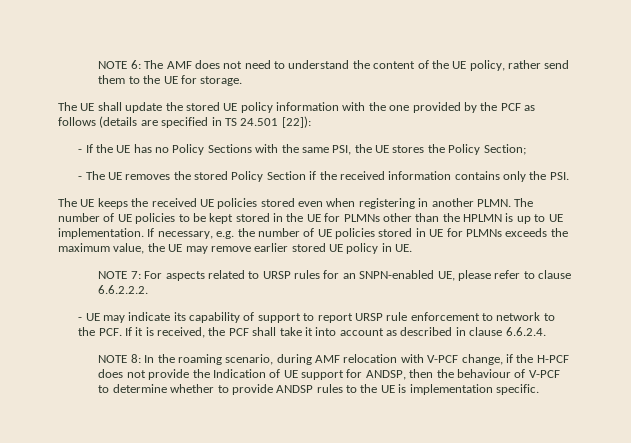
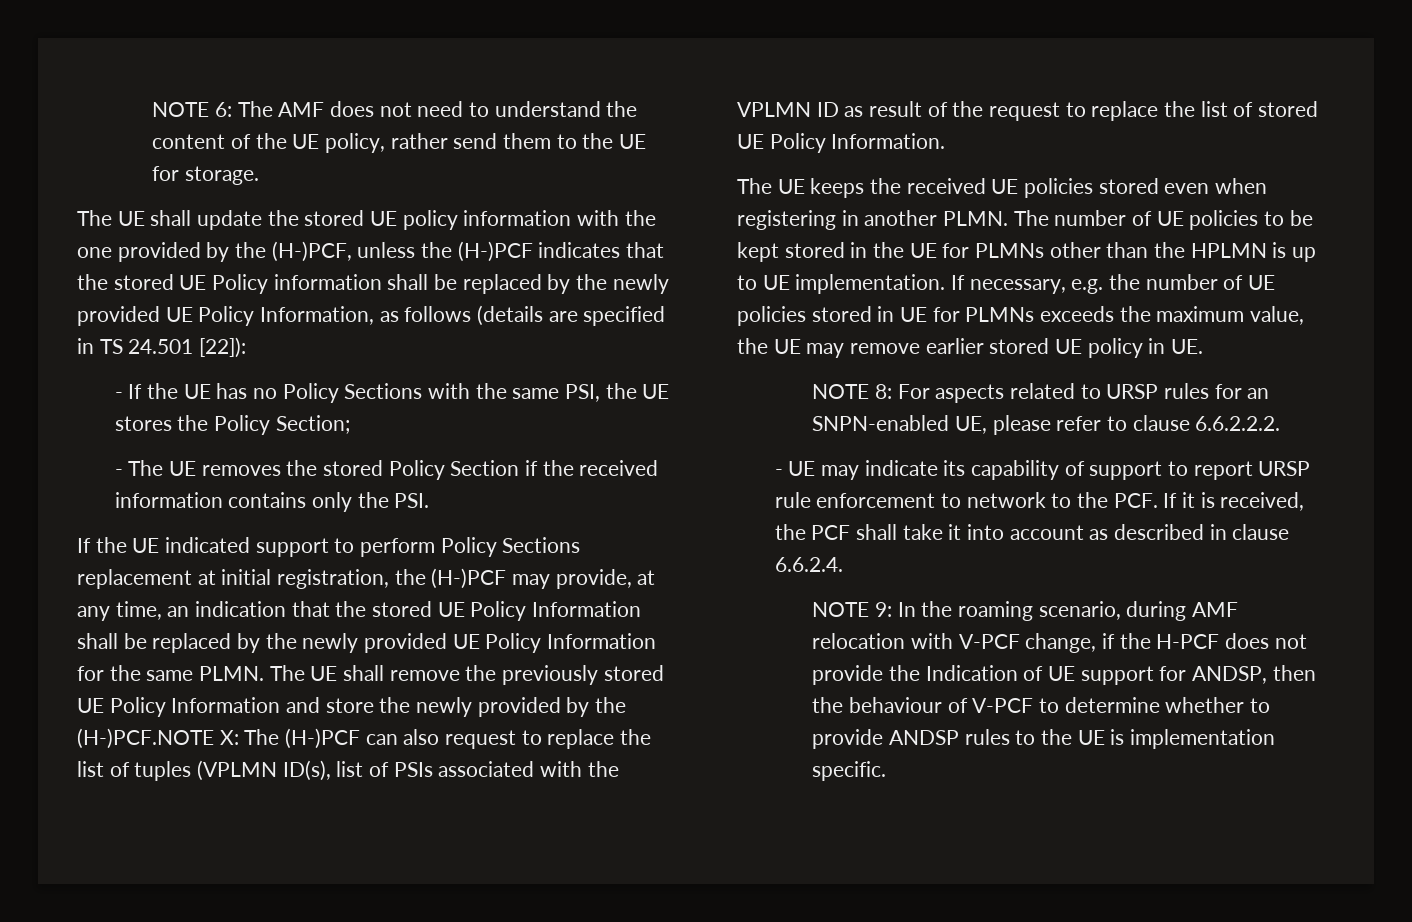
[500,103,521,111] PCF -> [271,241,665,262] [77,274,669,294] [77,306,375,326] (H-)PCF, unless the (H-)PCF indicates that the stored UE Policy information shall be replaced by the newly provided UE Policy Information,
(569, 176) none -> [77,537,581,557] [77,568,656,589] [77,601,642,621] [77,633,657,653] [77,665,664,685] [77,697,627,717] [77,728,652,749] [77,760,619,781] [737,101,1319,121] [737,133,946,153] // If the UE indicated support to perform Policy Sections replacement at initial registration, the (H-)PCF may provide, at any time, an indication that the stored UE Policy Information shall be replaced by the newly provided UE Policy Information for the same PLMN. The UE shall remove the previously stored UE Policy Information and store the newly provided by the (H-)PCF.NOTE X: The (H-)PCF can also request to replace the list of tuples (VPLMN ID(s), list of PSIs associated with the VPLMN ID as result of the request to replace the list of stored UE Policy Information.
[130,271,141,279] 7: -> [875,384,893,399] 8:
[130,354,141,363] 8: -> [875,602,893,617] 9:

